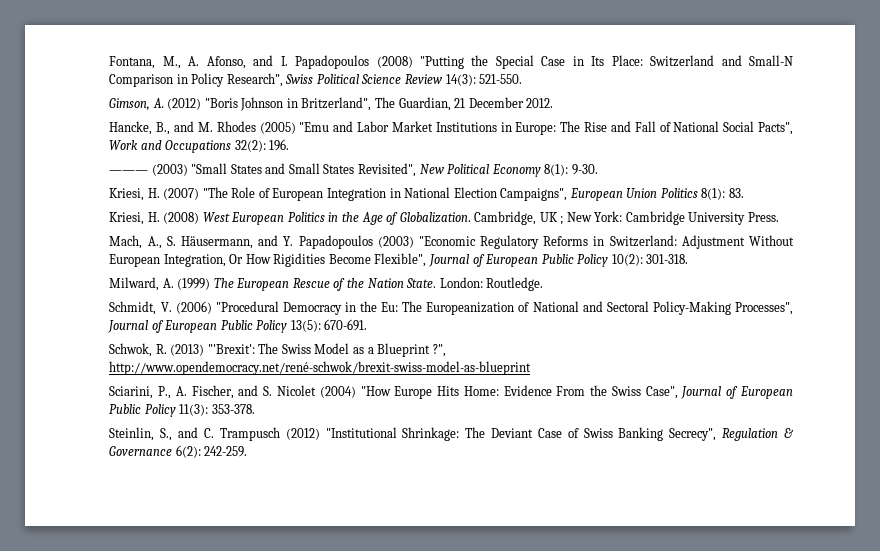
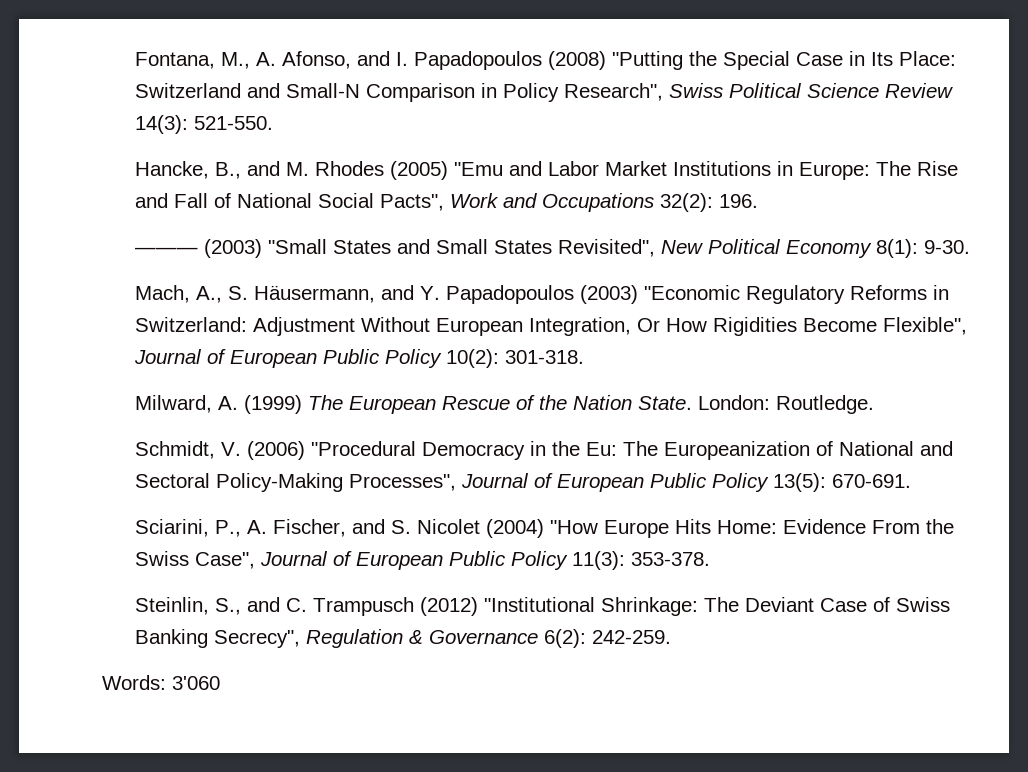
[109,97,554,111] // Gimson, A. (2012) "Boris Johnson in Britzerland", The Guardian, 21 December 2012. -> (273, 123) none
[109,187,744,201] [109,211,779,225] // Kriesi, H. (2007) "The Role of European Integration in National Election Campaigns", European Union Politics 8(1): 83. // Kriesi, H. (2008) West European Politics in the Age of Globalization. Cambridge, UK ; New York: Cambridge University Press. -> (970, 247) none
[109,343,446,357] [109,361,532,375] // Schwok, R. (2013) "'Brexit': The Swiss Model as a Blueprint ?", http://www.opendemocracy.net/rené-schwok/brexit-swiss-model-as-blueprint -> (911, 481) none
(248, 451) none -> [102,675,220,690] // Words: 3'060

